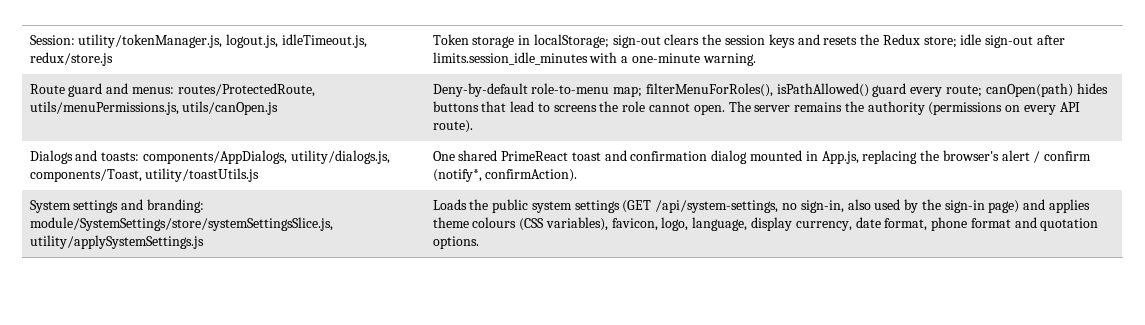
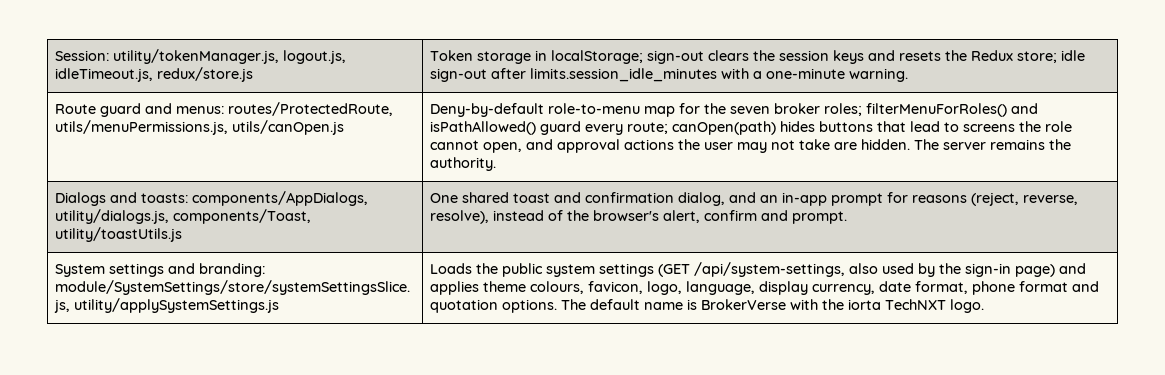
[613,83,773,97] map; filterMenuForRoles(), -> [644,103,1039,117] map for the seven broker roles; filterMenuForRoles() and
[693,101,1080,115] [432,120,473,133] open. The server remains the authority (permissions on every API route). -> [483,139,1072,153] [430,157,497,171] open, and approval actions the user may not take are hidden. The server remains the authority.
[501,151,569,161] PrimeReact -> (510, 197) none
[711,150,1092,164] [432,169,578,182] dialog mounted in App.js, replacing the browser's alert / confirm (notify*, confirmAction). -> [678,192,1079,206] [430,210,848,224] dialog, and an in-app prompt for reasons (reject, reverse, resolve), instead of the browser's alert, confirm and prompt.
[782,200,844,213] no sign-in, -> (846, 269) none
[472,217,608,231] colours (CSS variables), -> [530,281,585,294] colours,
(479, 242) none -> [561,299,985,313] The default name is BrokerVerse with the iorta TechNXT logo.

